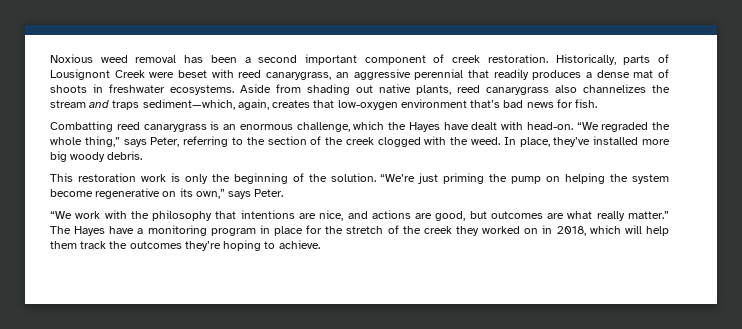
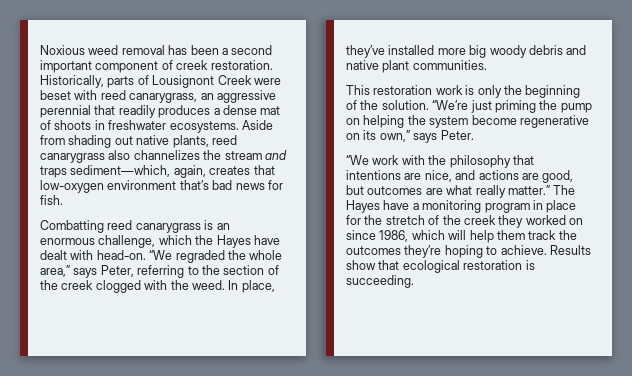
[84,136,120,147] thing,” -> [40,265,70,277] area,”
[107,151,143,160] debris. -> [528,45,587,55] [346,60,487,73] debris and native plant communities.
[542,225,586,236] in 2018, -> [346,230,409,242] since 1986,
(320, 244) none -> [549,245,591,255] [346,260,535,273] [346,275,414,288] Results show that ecological restoration is succeeding.

